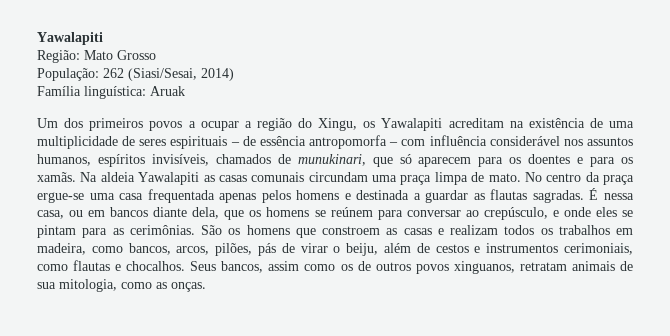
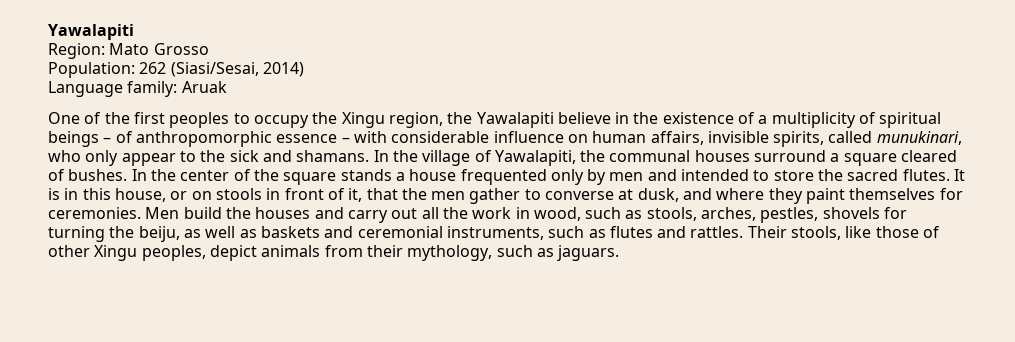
[37,50,80,63] Região: -> [48,43,105,59] Region:
[37,68,99,81] População: -> [48,62,135,78] Population:
[37,86,146,99] Família linguística: -> [48,81,178,97] Language family:
[37,118,634,131] [37,135,633,149] [37,154,634,167] [37,172,634,185] [37,188,635,203] [37,207,633,220] [37,225,633,238] [37,243,634,256] [37,260,633,274] [37,279,206,292] Um dos primeiros povos a ocupar a região do Xingu, os Yawalapiti acreditam na existência de uma multiplicidade de seres espirituais – de essência antropomorfa – com influência considerável nos assuntos humanos, espíritos invisíveis, chamados de munukinari, que só aparecem para os doentes e para os xamãs. Na aldeia Yawalapiti as casas comunais circundam uma praça limpa de mato. No centro da praça ergue-se uma casa frequentada apenas pelos homens e destinada a guardar as flautas sagradas. É nessa casa, ou em bancos diante dela, que os homens se reúnem para conversar ao crepúsculo, e onde eles se pintam para as cerimônias. São os homens que constroem as casas e realizam todos os trabalhos em madeira, como bancos, arcos, pilões, pás de virar o beiju, além de cestos e instrumentos cerimoniais, como flautas e chocalhos. Seus bancos, assim como os de outros povos xinguanos, retratam animais de sua mitologia, como as onças. -> [48,112,942,128] [48,131,962,147] [48,150,958,166] [48,169,966,185] [48,188,963,204] [48,207,908,223] [48,226,941,242] [48,245,620,261] One of the first peoples to occupy the Xingu region, the Yawalapiti believe in the existence of a multiplicity of spiritual beings – of anthropomorphic essence – with considerable influence on human affairs, invisible spirits, called munukinari, who only appear to the sick and shamans. In the village of Yawalapiti, the communal houses surround a square cleared of bushes. In the center of the square stands a house frequented only by men and intended to store the sacred flutes. It is in this house, or on stools in front of it, that the men gather to converse at dusk, and where they paint themselves for ceremonies. Men build the houses and carry out all the work in wood, such as stools, arches, pestles, shovels for turning the beiju, as well as baskets and ceremonial instruments, such as flutes and rattles. Their stools, like those of other Xingu peoples, depict animals from their mythology, such as jaguars.

